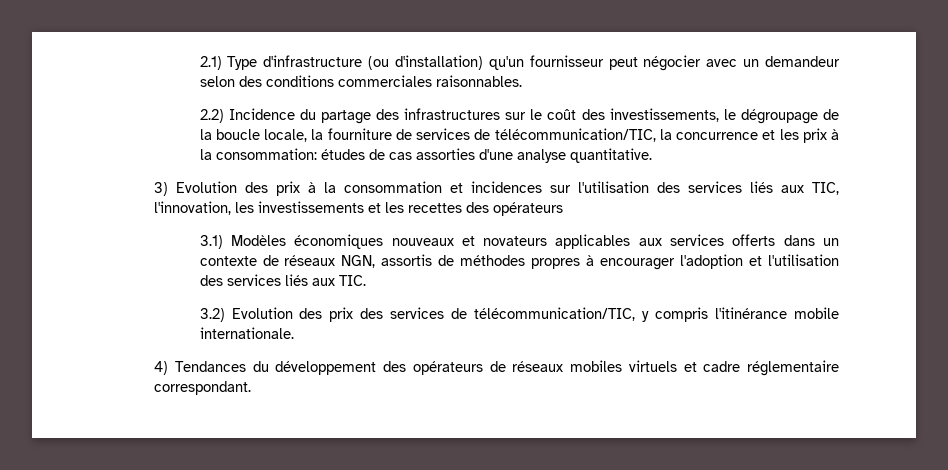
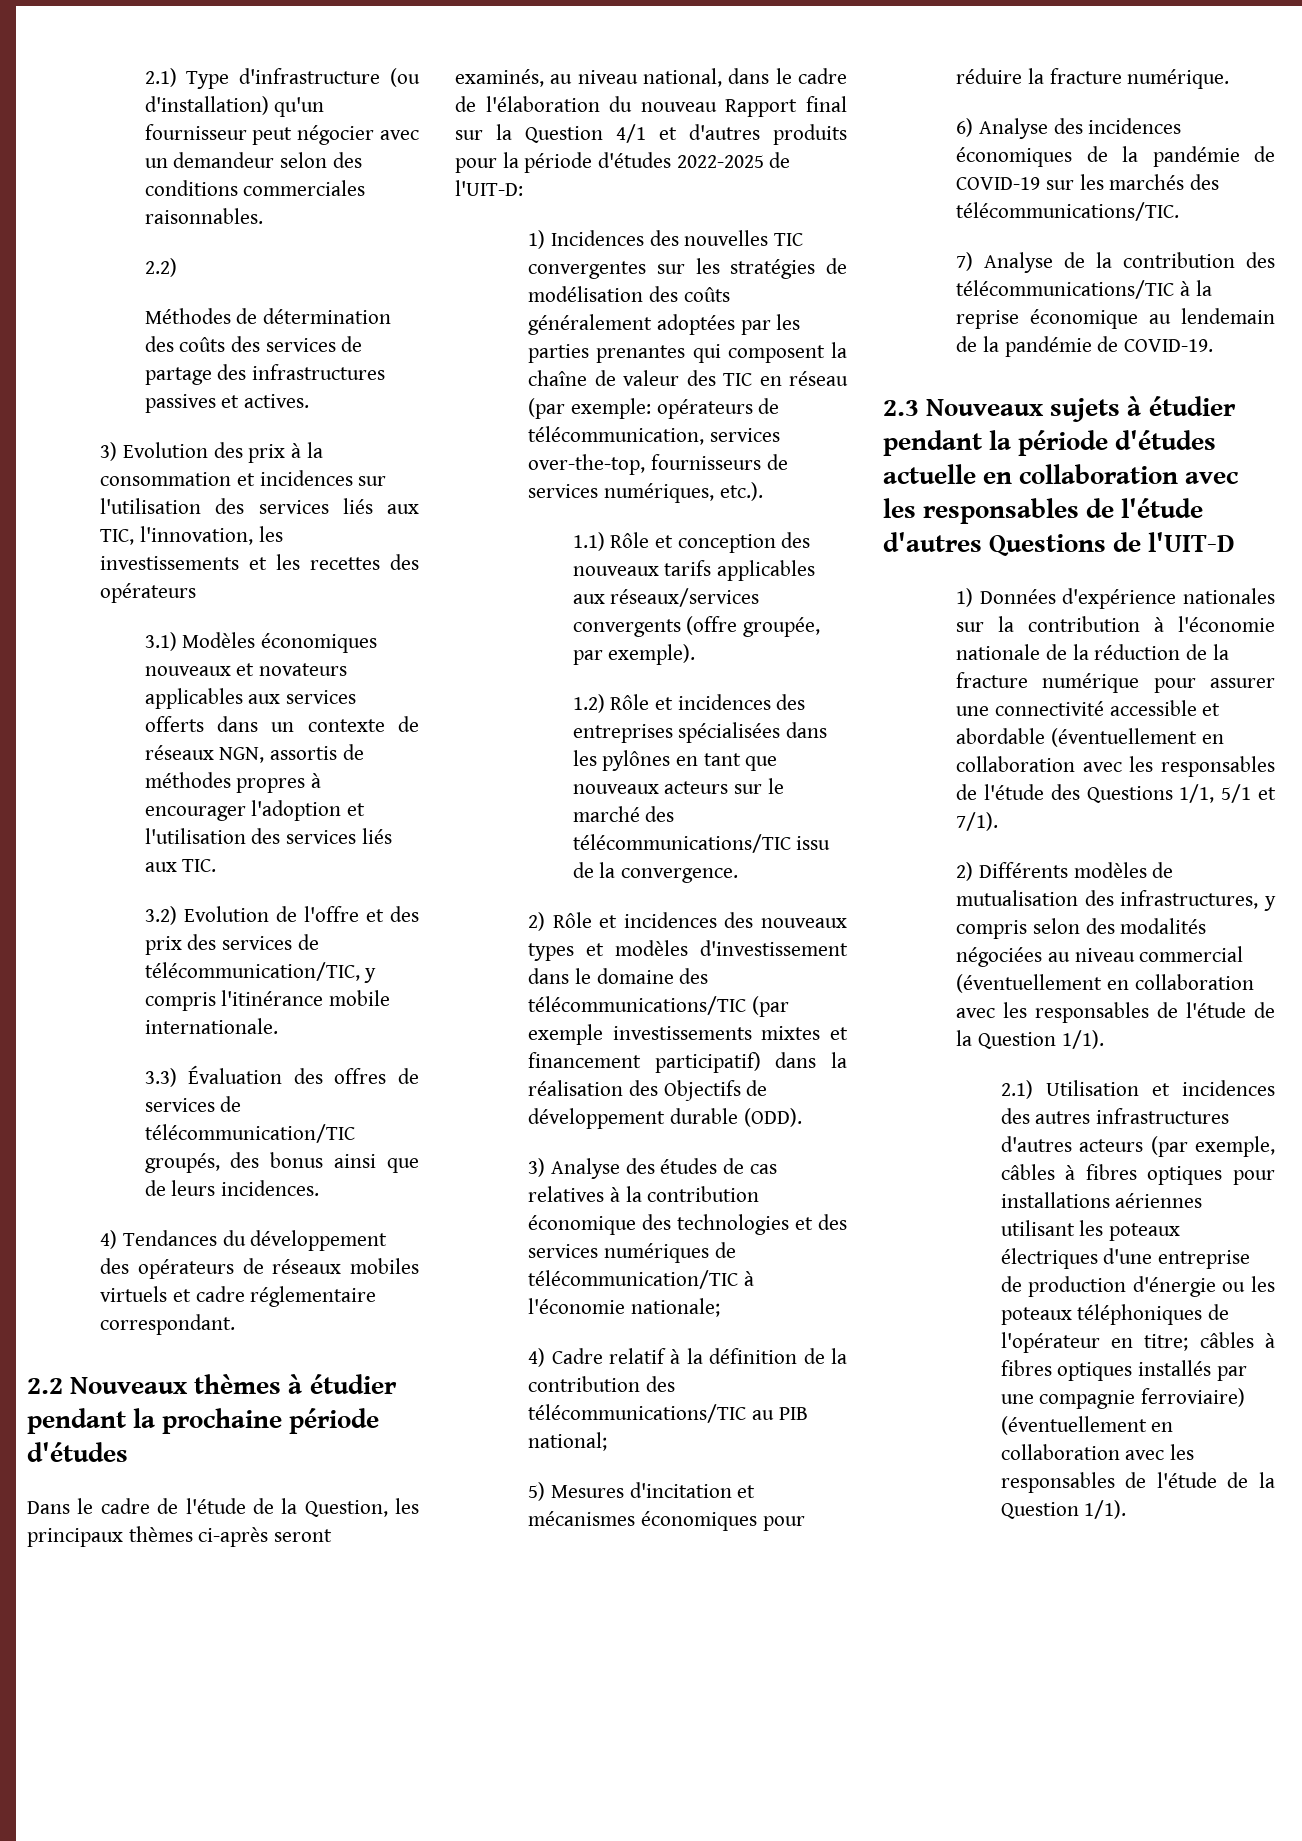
[228,108,840,124] [199,128,840,143] [199,148,652,163] Incidence du partage des infrastructures sur le coût des investissements, le dégroupage de la boucle locale, la fourniture de services de télécommunication/TIC, la concurrence et les prix à la consommation: études de cas assorties d'une analyse quantitative. -> [144,308,391,324] [144,336,363,352] [144,364,385,385] [144,394,309,413] // Méthodes de détermination des coûts des services de partage des infrastructures passives et actives.
(293, 313) none -> [275,906,384,922] de l'offre et
(294, 333) none -> [144,1065,419,1087] [144,1096,242,1112] [144,1124,355,1143] [144,1152,419,1173] [144,1180,319,1196] // 3.3) Évaluation des offres de services de télécommunication/TIC groupés, des bonus ainsi que de leurs incidences.
(252, 388) none -> [27,1374,397,1394] [27,1408,380,1434] [27,1442,128,1462] [27,1498,419,1517] [27,1526,333,1547] [455,68,847,87] [455,96,847,117] [455,124,847,145] [455,152,791,173] [455,180,523,196] [528,230,803,249] [528,258,847,279] [528,286,730,302] [528,314,801,335] [528,342,847,363] [528,370,848,386] [528,398,780,419] [528,426,780,445] [528,454,788,475] [528,482,763,503] [572,532,811,553] [572,560,815,581] [572,588,760,607] [572,616,820,637] [572,644,696,665] [572,694,806,713] [572,722,827,743] [572,750,778,771] [572,778,784,794] [572,806,675,822] [572,834,831,853] [572,862,738,883] [528,912,847,931] [528,940,848,961] [528,968,709,984] [528,996,789,1017] [528,1024,848,1045] [528,1052,847,1073] [528,1080,768,1101] [528,1108,802,1129] [528,1158,777,1179] [528,1186,760,1202] [528,1214,847,1235] [528,1242,736,1263] [528,1270,754,1289] [528,1298,720,1317] [528,1348,847,1367] [528,1376,675,1392] [528,1404,808,1423] [528,1432,608,1451] [528,1482,756,1501] [528,1511,805,1531] [956,68,1230,89] [956,118,1182,139] [956,146,1275,167] [956,174,1219,190] [956,202,1180,221] [956,252,1275,273] [956,280,1212,299] [956,308,1275,329] [956,336,1213,357] [883,396,1236,422] [883,430,1217,456] [883,464,1239,484] [883,498,1204,524] [883,532,1236,556] [956,588,1275,609] [956,616,1275,632] [956,644,1229,660] [956,672,1275,693] [956,700,1221,716] [956,728,1224,747] [956,756,1275,777] [956,784,1276,803] [956,812,999,831] [956,862,1174,881] [956,890,1276,911] [956,918,1207,939] [956,946,1244,967] [956,974,1254,993] [956,1002,1275,1023] [956,1030,1104,1049] [1000,1080,1275,1099] [1000,1108,1229,1124] [1000,1136,1275,1157] [1000,1164,1275,1185] [1000,1192,1203,1208] [1000,1220,1180,1241] [1000,1248,1250,1269] [1000,1276,1275,1297] [1000,1304,1229,1325] [1000,1332,1275,1353] [1000,1360,1247,1381] [1000,1388,1245,1409] [1000,1416,1174,1435] [1000,1444,1194,1460] [1000,1472,1275,1493] [1000,1500,1127,1519] // 2.2 Nouveaux thèmes à étudier pendant la prochaine période d'études // Dans le cadre de l'étude de la Question, les principaux thèmes ci-après seront examinés, au niveau national, dans le cadre de l'élaboration du nouveau Rapport final sur la Question 4/1 et d'autres produits pour la période d'études 2022-2025 de l'UIT-D: // 1) Incidences des nouvelles TIC convergentes sur les stratégies de modélisation des coûts généralement adoptées par les parties prenantes qui composent la chaîne de valeur des TIC en réseau (par exemple: opérateurs de télécommunication, services over-the-top, fournisseurs de services numériques, etc.). // 1.1) Rôle et conception des nouveaux tarifs applicables aux réseaux/services convergents (offre groupée, par exemple). // 1.2) Rôle et incidences des entreprises spécialisées dans les pylônes en tant que nouveaux acteurs sur le marché des télécommunications/TIC issu de la convergence. // 2) Rôle et incidences des nouveaux types et modèles d'investissement dans le domaine des télécommunications/TIC (par exemple investissements mixtes et financement participatif) dans la réalisation des Objectifs de développement durable (ODD). // 3) Analyse des études de cas relatives à la contribution économique des technologies et des services numériques de télécommunication/TIC à l'économie nationale; // 4) Cadre relatif à la définition de la contribution des télécommunications/TIC au PIB national; // 5) Mesures d'incitation et mécanismes économiques pour réduire la fracture numérique. // 6) Analyse des incidences économiques de la pandémie de COVID-19 sur les marchés des télécommunications/TIC. // 7) Analyse de la contribution des télécommunications/TIC à la reprise économique au lendemain de la pandémie de COVID-19. // 2.3 Nouveaux sujets à étudier pendant la période d'études actuelle en collaboration avec les responsables de l'étude d'autres Questions de l'UIT-D // 1) Données d'expérience nationales sur la contribution à l'économie nationale de la réduction de la fracture numérique pour assurer une connectivité accessible et abordable (éventuellement en collaboration avec les responsables de l'étude des Questions 1/1, 5/1 et 7/1). // 2) Différents modèles de mutualisation des infrastructures, y compris selon des modalités négociées au niveau commercial (éventuellement en collaboration avec les responsables de l'étude de la Question 1/1). // 2.1) Utilisation et incidences des autres infrastructures d'autres acteurs (par exemple, câbles à fibres optiques pour installations aériennes utilisant les poteaux électriques d'une entreprise de production d'énergie ou les poteaux téléphoniques de l'opérateur en titre; câbles à fibres optiques installés par une compagnie ferroviaire) (éventuellement en collaboration avec les responsables de l'étude de la Question 1/1).

